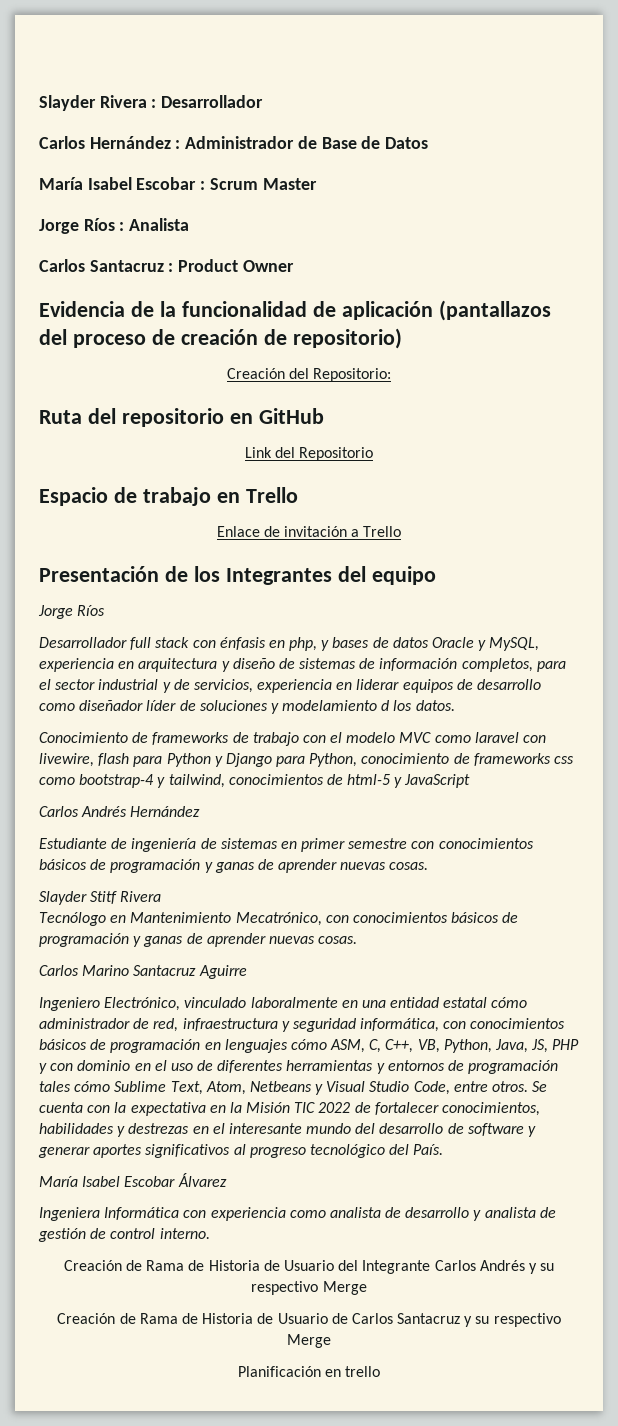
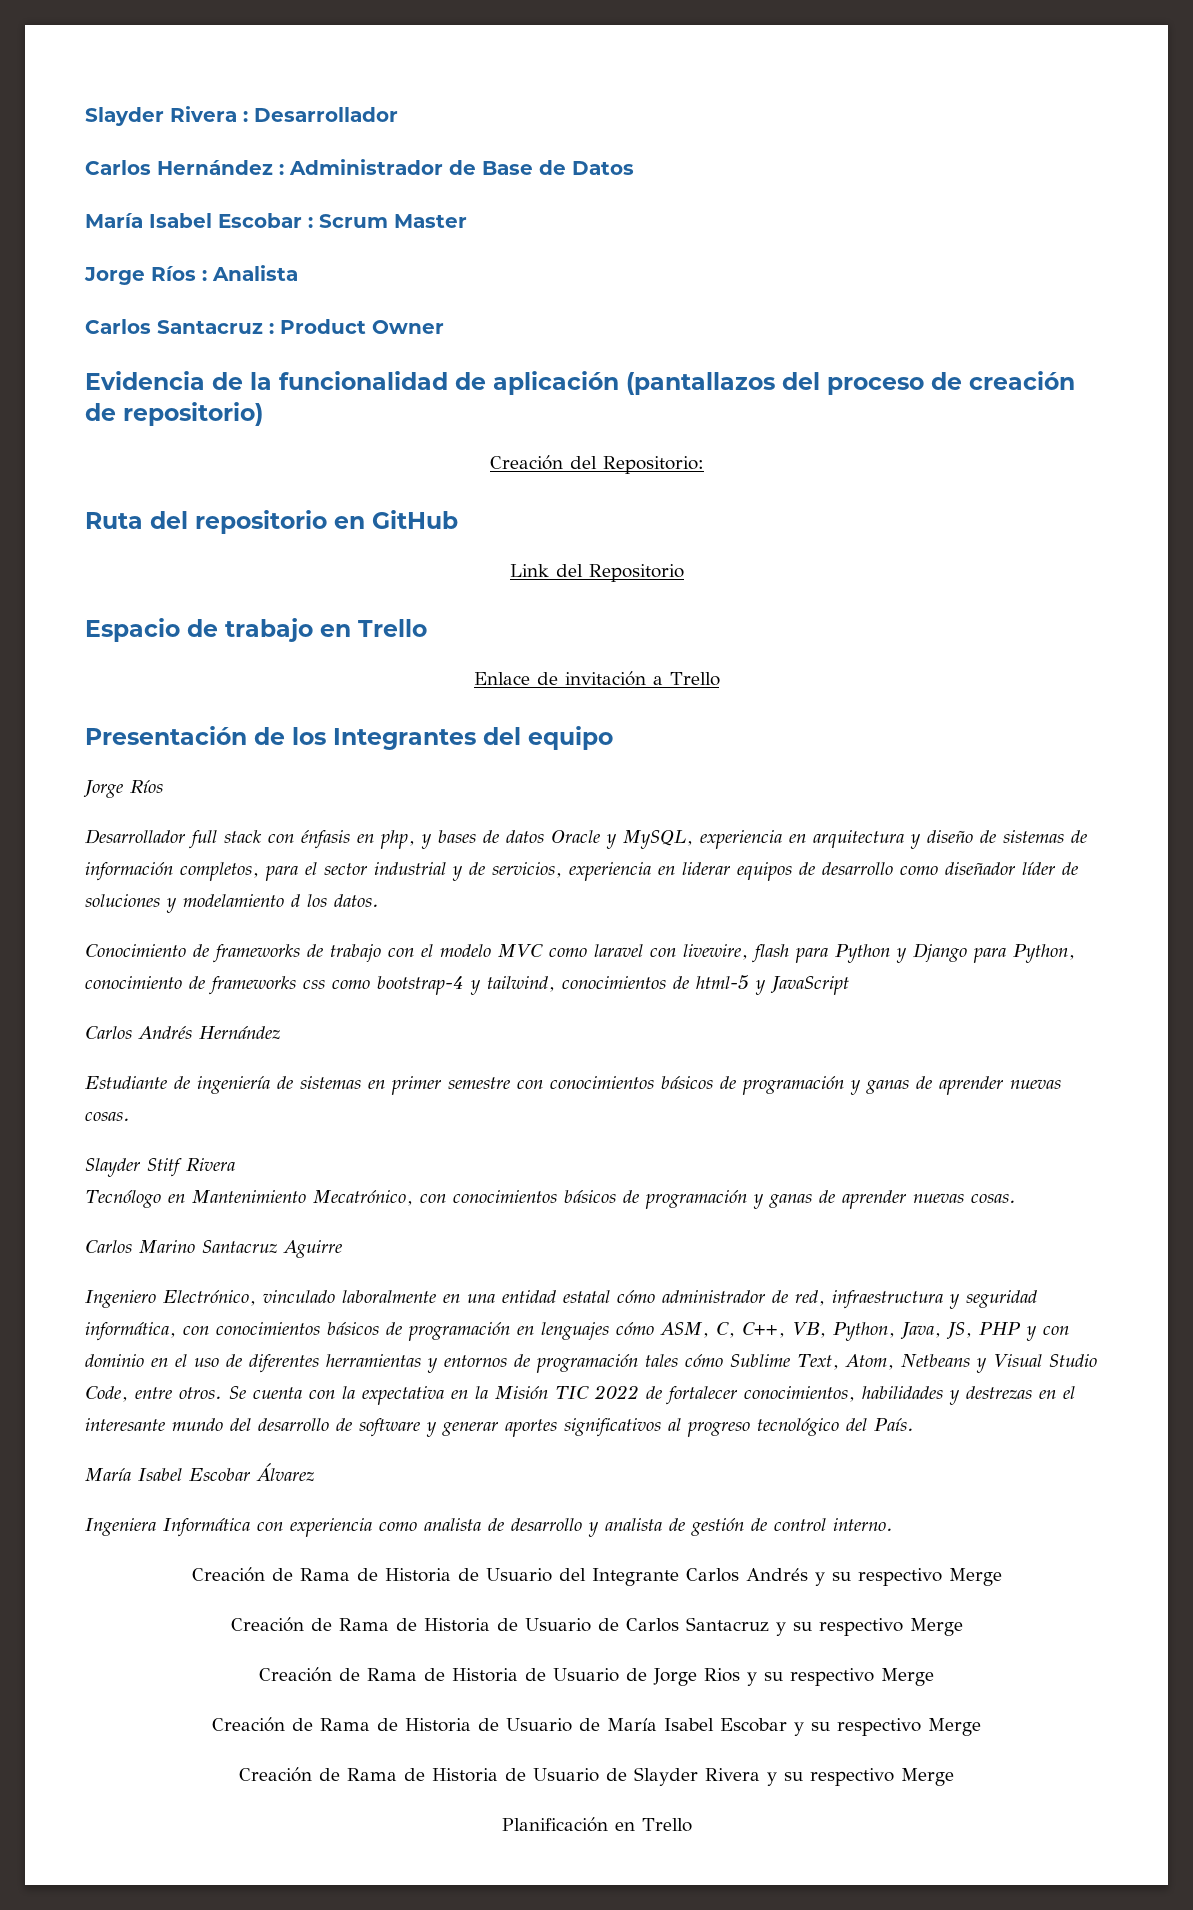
(331, 1341) none -> [259,1667,934,1686] [212,1717,981,1736] [239,1767,954,1786] // Creación de Rama de Historia de Usuario de Jorge Rios y su respectivo Merge // Creación de Rama de Historia de Usuario de María Isabel Escobar y su respectivo Merge // Creación de Rama de Historia de Usuario de Slayder Rivera y su respectivo Merge
[345,1366,381,1377] trello -> [641,1818,692,1832] Trello

